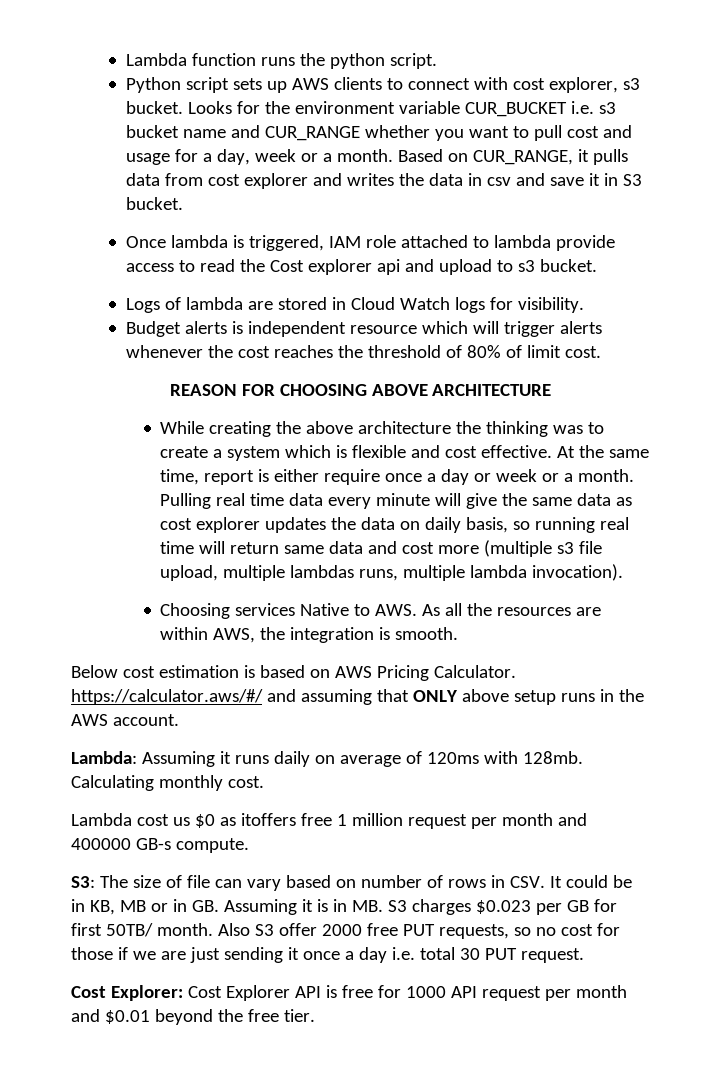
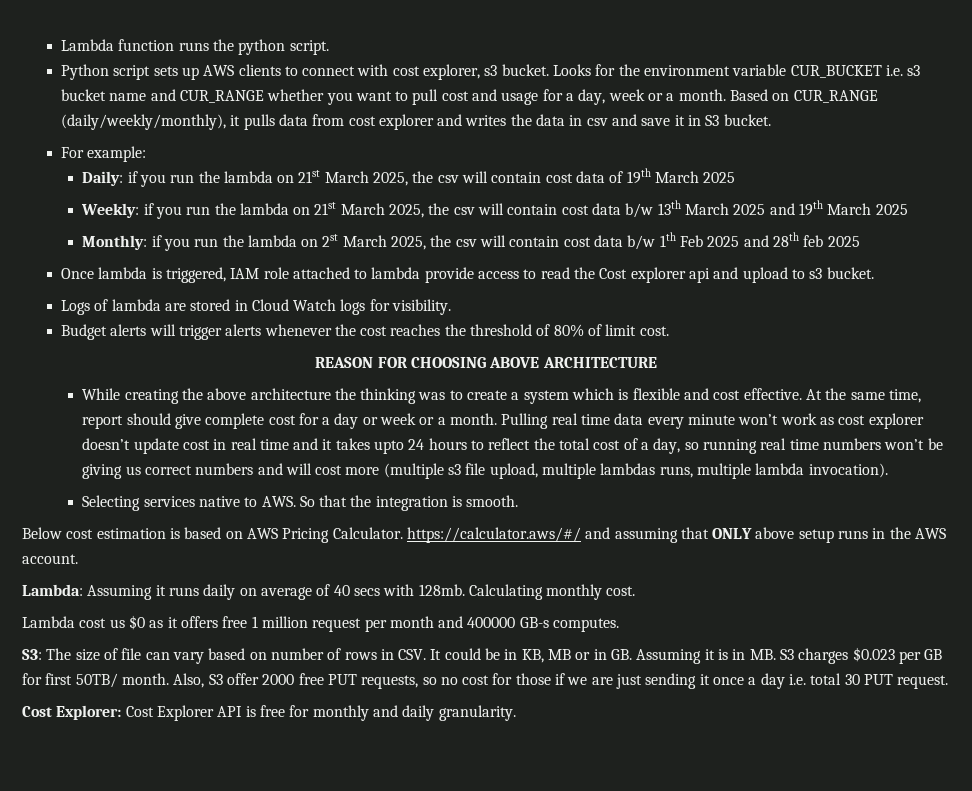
[472,150,573,165] CUR_RANGE, -> [793,90,878,103] [60,114,226,130] CUR_RANGE (daily/weekly/monthly),
(183, 203) none -> [60,146,147,162] [82,168,736,187] [81,200,908,219] [82,232,860,251] // For example: // Daily: if you run the lambda on 21st March 2025, the csv will contain cost data of 19th March 2025 // Weekly: if you run the lambda on 21st March 2025, the csv will contain cost data b/w 13th March 2025 and 19th March 2025 // Monthly: if you run the lambda on 2st March 2025, the csv will contain cost data b/w 1th Feb 2025 and 28th feb 2025
[231,321,468,337] is independent resource which -> (147, 330) none
[258,469,423,485] is either require once -> [126,413,319,429] should give complete cost for
[435,493,633,509] [160,517,630,533] [160,541,398,554] will give the same data as cost explorer updates the data on daily basis, so running real time will return same data and -> [738,413,924,429] [82,438,943,454] [82,463,312,479] won’t work as cost explorer doesn’t update cost in real time and it takes upto 24 hours to reflect the total cost of a day, so running real time numbers won’t be giving us correct numbers and will
[160,603,602,619] [160,627,256,643] Choosing services Native to AWS. As all the resources are within AWS, -> [82,495,348,511] Selecting services native to AWS. So that
[426,752,479,764] 120ms -> [333,585,380,596] 40 secs
[240,813,296,826] itoffers -> [167,616,218,628] it offers
[175,838,249,853] compute. -> [553,618,620,632] computes.
[217,923,250,936] Also -> [173,673,205,688] Also,
[405,985,627,1001] [71,1009,315,1025] 1000 API request per month and $0.01 beyond the free tier. -> [312,705,516,721] monthly and daily granularity.

